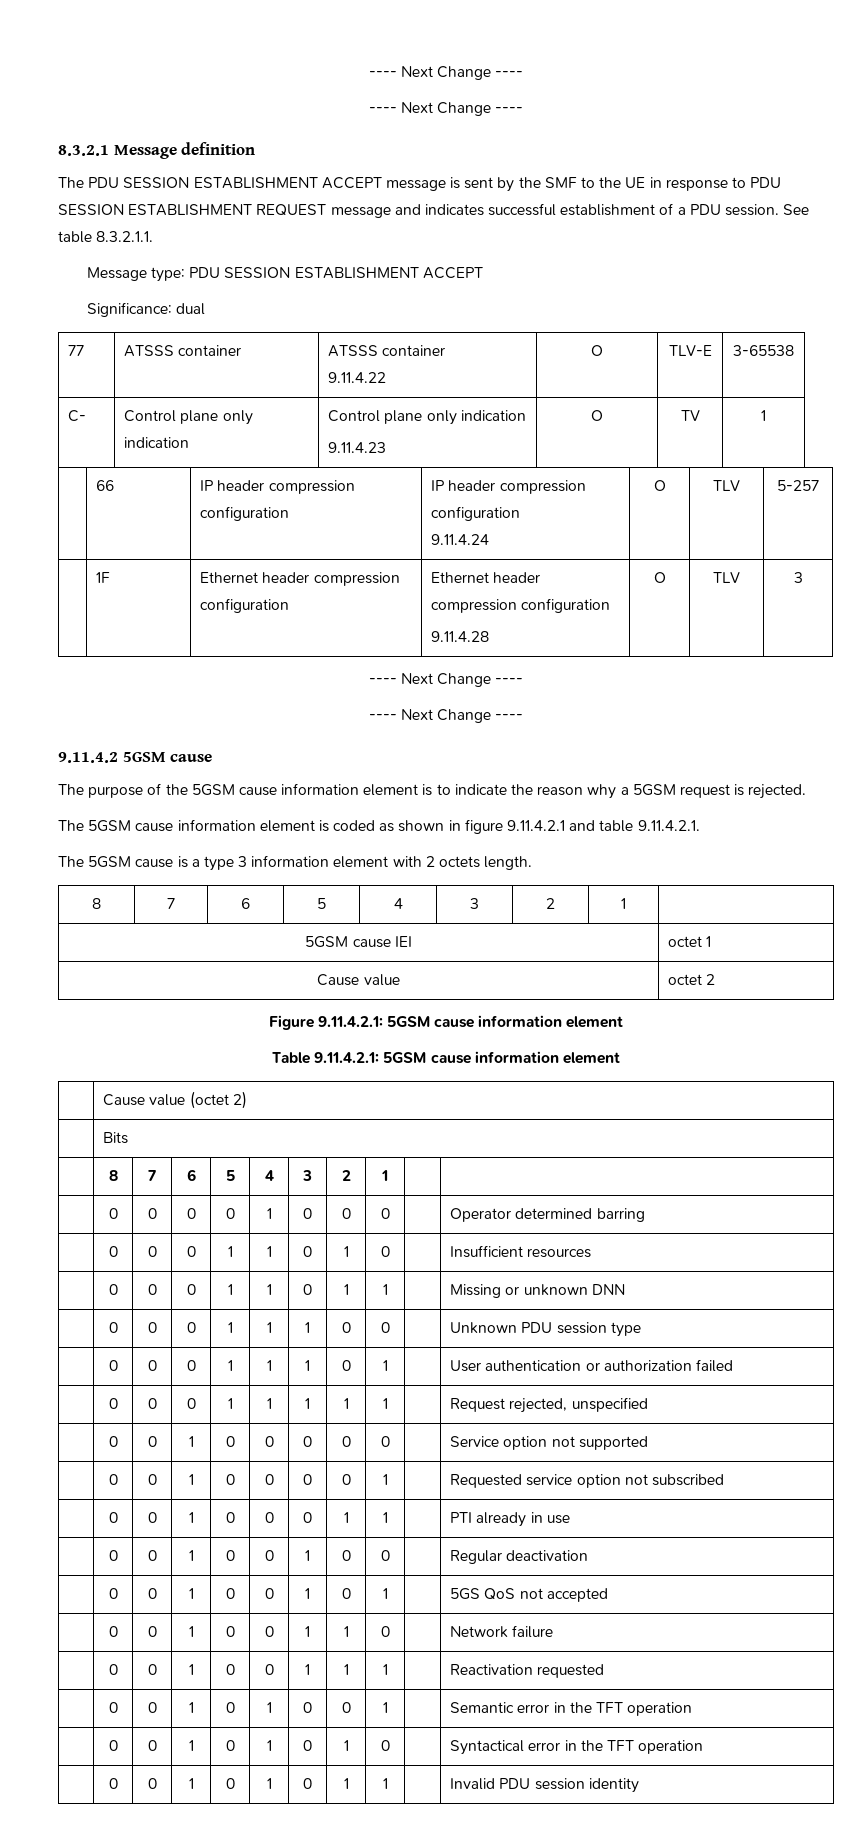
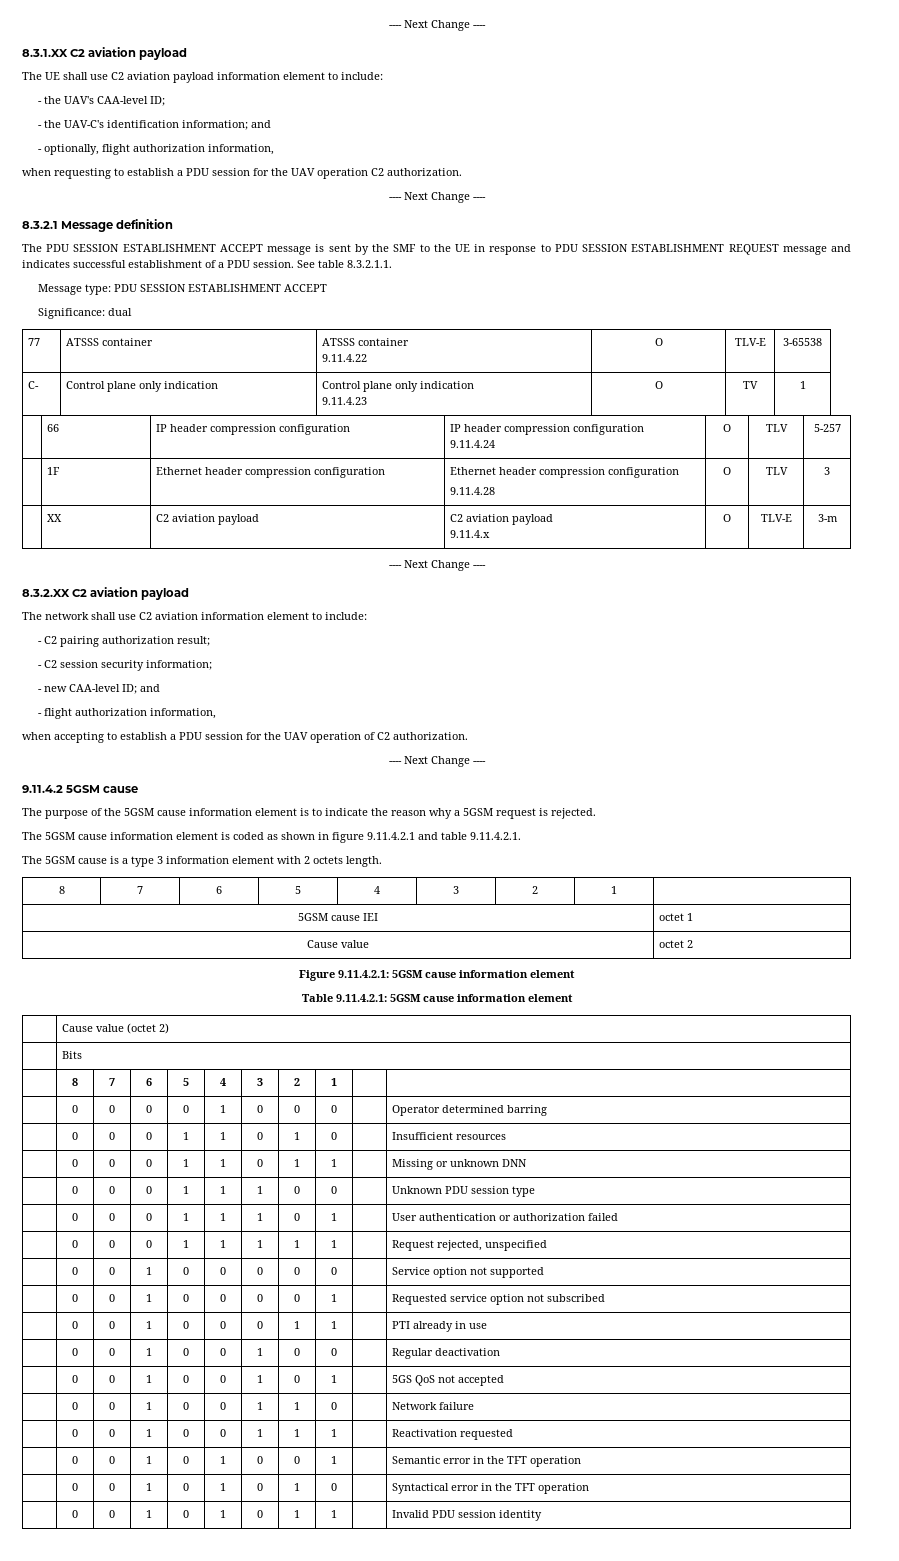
[368,66,524,80] ---- Next Change ---- -> [388,20,486,31] [22,47,188,60] [22,72,383,83] [38,96,166,106] [38,120,272,130] [38,144,275,155] [22,168,462,179] ---- Next Change ---- // 8.3.1.XX C2 aviation payload // The UE shall use C2 aviation payload information element to include: // - the UAV's CAA-level ID; // - the UAV-C's identification information; and // - optionally, flight authorization information, // when requesting to establish a PDU session for the UAV operation C2 authorization.
[368,673,524,687] // ---- Next Change ---- -> [47,514,63,522] [156,514,260,525] [450,514,554,525] [450,530,491,538] [723,514,731,522] [760,514,792,522] [817,514,838,522] [388,560,486,571] [22,587,190,600] [22,612,367,620] [38,636,211,647] [38,660,213,671] [38,684,161,694] [38,708,217,719] [22,732,468,743] // | XX | C2 aviation payload | C2 aviation payload // 9.11.4.x | O | TLV-E | 3-m // ---- Next Change ---- // 8.3.2.XX C2 aviation payload // The network shall use C2 aviation information element to include: // - C2 pairing authorization result; // - C2 session security information; // - new CAA-level ID; and // - flight authorization information, // when accepting to establish a PDU session for the UAV operation of C2 authorization.

